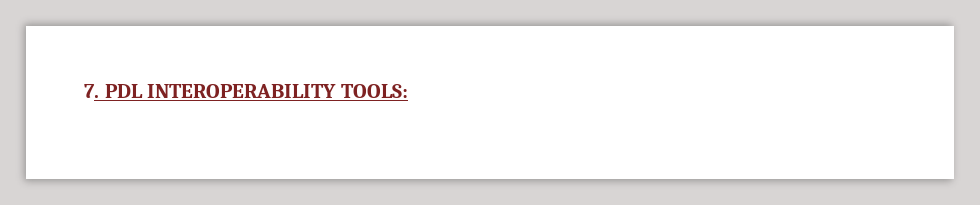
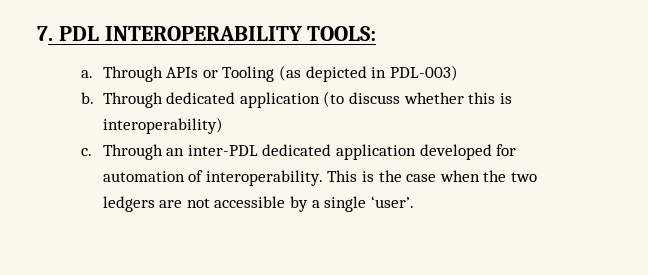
(408, 91) none -> [80,65,458,82] [80,91,512,108] [102,117,223,134] [80,144,517,160] [102,170,537,186] [102,196,414,212] // a. Through APIs or Tooling (as depicted in PDL-003) // b. Through dedicated application (to discuss whether this is interoperability) // c. Through an inter-PDL dedicated application developed for automation of interoperability. This is the case when the two ledgers are not accessible by a single ‘user’.

